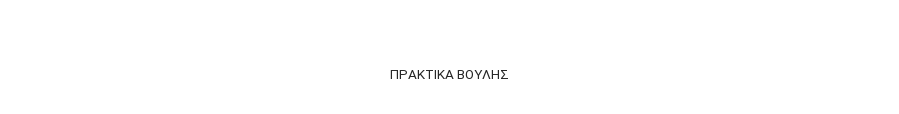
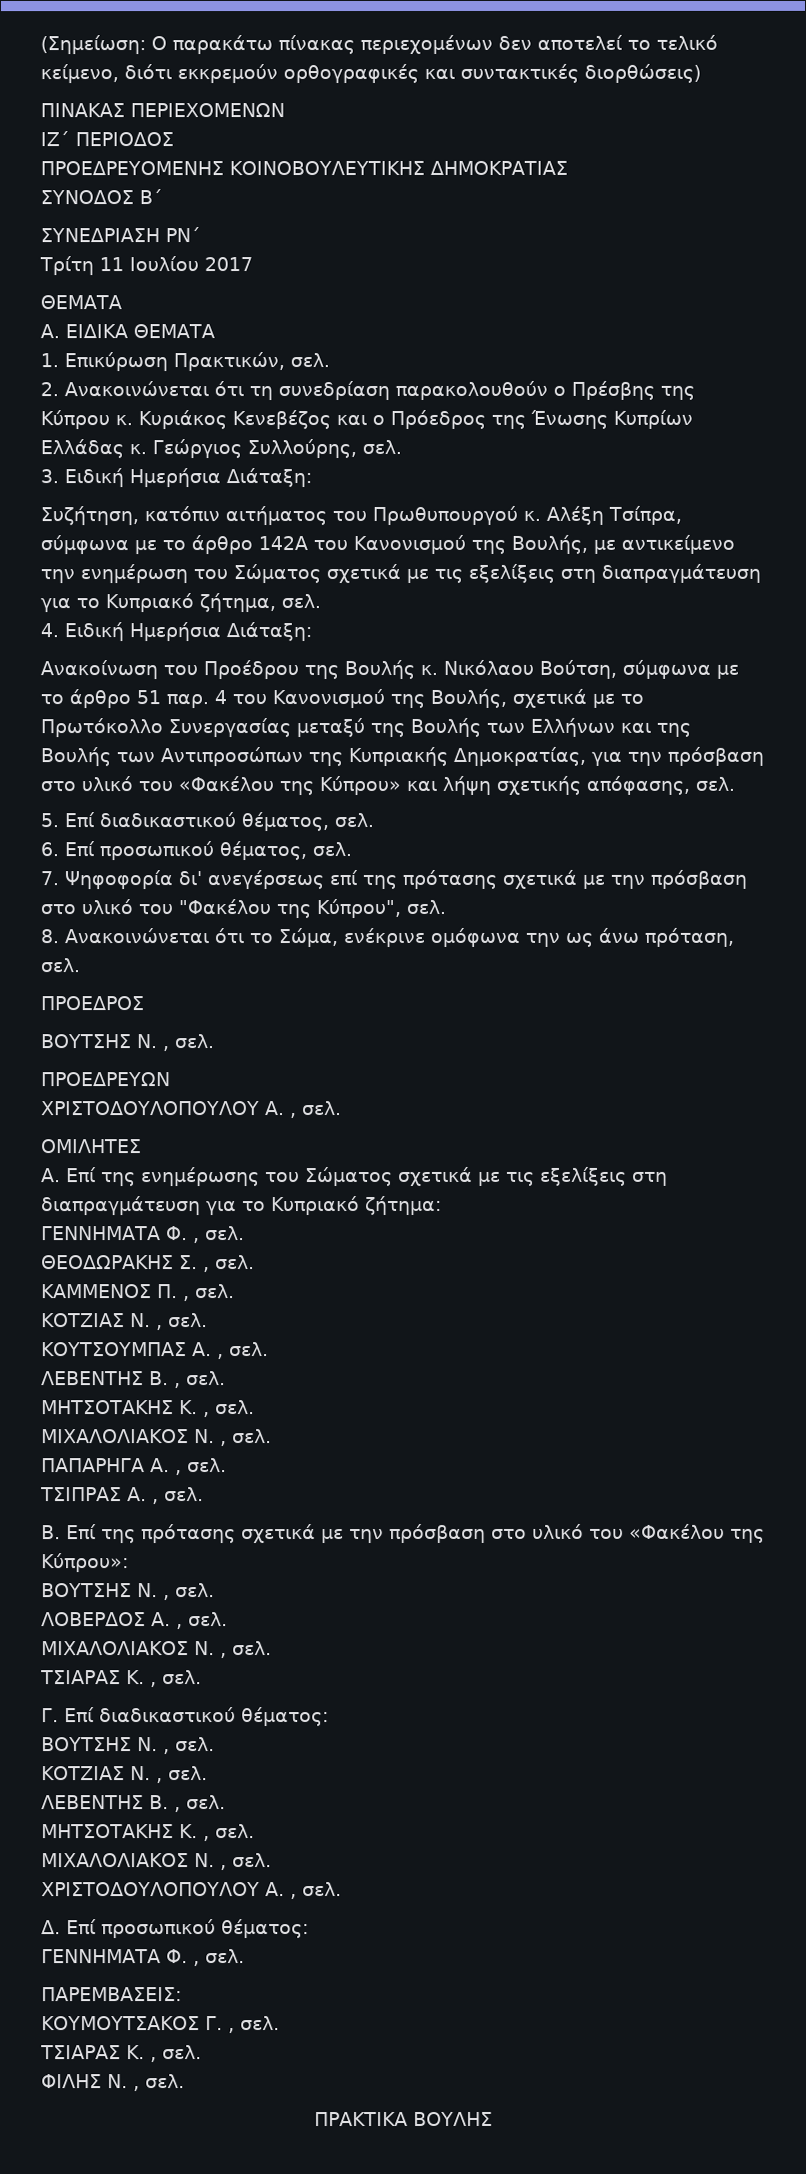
(389, 74) none -> [40,34,718,55] [40,63,701,84] [40,103,285,118] [40,131,174,147] [40,160,568,176] [40,189,163,205] [40,227,201,243] [39,256,253,276] [40,295,122,310] [40,324,215,339] [40,352,330,372] [40,380,695,401] [40,409,693,430] [40,439,402,459] [40,468,312,488] [40,505,682,526] [40,534,735,555] [40,563,761,584] [40,593,321,613] [40,622,312,642] [40,659,739,680] [40,688,644,709] [40,717,691,738] [40,746,764,767] [40,775,735,796] [40,812,374,832] [40,841,352,861] [40,869,747,890] [40,899,446,919] [40,927,734,948] [40,958,80,973] [40,996,144,1011] [40,1034,214,1052] [40,1072,170,1087] [41,1101,342,1119] [41,1139,142,1154] [41,1166,668,1187] [41,1195,442,1216] [41,1226,245,1244] [41,1255,255,1273] [41,1284,235,1302] [41,1313,208,1331] [41,1342,269,1360] [41,1371,226,1389] [41,1400,255,1418] [41,1429,272,1447] [41,1458,227,1476] [40,1487,204,1505] [41,1523,765,1544] [41,1553,129,1573] [41,1583,215,1601] [41,1612,228,1630] [41,1641,272,1659] [40,1670,202,1688] [41,1707,329,1727] [41,1737,215,1755] [41,1766,208,1784] [41,1795,226,1813] [41,1824,255,1842] [41,1853,272,1871] [41,1882,342,1900] [41,1919,309,1939] [41,1949,245,1967] [41,1987,182,2002] [41,2016,280,2034] [40,2045,202,2063] [41,2074,185,2092] (Σημείωση: Ο παρακάτω πίνακας περιεχομένων δεν αποτελεί το τελικό κείμενο, διότι εκκρεμούν ορθογραφικές και συντακτικές διορθώσεις) // ΠΙΝΑΚΑΣ ΠΕΡΙΕΧΟΜΕΝΩΝ // ΙΖ΄ ΠΕΡΙΟΔΟΣ // ΠΡΟΕΔΡΕΥΟΜΕΝΗΣ ΚΟΙΝΟΒΟΥΛΕΥΤΙΚΗΣ ΔΗΜΟΚΡΑΤΙΑΣ // ΣΥΝΟΔΟΣ Β΄ // ΣΥΝΕΔΡΙΑΣΗ ΡΝ΄ // Τρίτη 11 Ιουλίου 2017 // ΘΕΜΑΤΑ // Α. ΕΙΔΙΚΑ ΘΕΜΑΤΑ // 1. Επικύρωση Πρακτικών, σελ. // 2. Ανακοινώνεται ότι τη συνεδρίαση παρακολουθούν ο Πρέσβης της Κύπρου κ. Κυριάκος Κενεβέζος και ο Πρόεδρος της Ένωσης Κυπρίων Ελλάδας κ. Γεώργιος Συλλούρης, σελ. // 3. Ειδική Ημερήσια Διάταξη: // Συζήτηση, κατόπιν αιτήματος του Πρωθυπουργού κ. Αλέξη Τσίπρα, σύμφωνα με το άρθρο 142Α του Κανονισμού της Βουλής, με αντικείμενο την ενημέρωση του Σώματος σχετικά με τις εξελίξεις στη διαπραγμάτευση για το Κυπριακό ζήτημα, σελ. // 4. Ειδική Ημερήσια Διάταξη: // Ανακοίνωση του Προέδρου της Βουλής κ. Νικόλαου Βούτση, σύμφωνα με το άρθρο 51 παρ. 4 του Κανονισμού της Βουλής, σχετικά με το Πρωτόκολλο Συνεργασίας μεταξύ της Βουλής των Ελλήνων και της Βουλής των Αντιπροσώπων της Κυπριακής Δημοκρατίας, για την πρόσβαση στο υλικό του «Φακέλου της Κύπρου» και λήψη σχετικής απόφασης, σελ. // 5. Επί διαδικαστικού θέματος, σελ. // 6. Επί προσωπικού θέματος, σελ. // 7. Ψηφοφορία δι' ανεγέρσεως επί της πρότασης σχετικά με την πρόσβαση στο υλικό του "Φακέλου της Κύπρου", σελ. // 8. Ανακοινώνεται ότι το Σώμα, ενέκρινε ομόφωνα την ως άνω πρόταση, σελ. // ΠΡΟΕΔΡΟΣ // ΒΟΥΤΣΗΣ Ν. , σελ. // ΠΡΟΕΔΡΕΥΩΝ // ΧΡΙΣΤΟΔΟΥΛΟΠΟΥΛΟΥ Α. , σελ. // ΟΜΙΛΗΤΕΣ // Α. Επί της ενημέρωσης του Σώματος σχετικά με τις εξελίξεις στη διαπραγμάτευση για το Κυπριακό ζήτημα: // ΓΕΝΝΗΜΑΤΑ Φ. , σελ. // ΘΕΟΔΩΡΑΚΗΣ Σ. , σελ. // ΚΑΜΜΕΝΟΣ Π. , σελ. // ΚΟΤΖΙΑΣ Ν. , σελ. // ΚΟΥΤΣΟΥΜΠΑΣ Α. , σελ. // ΛΕΒΕΝΤΗΣ Β. , σελ. // ΜΗΤΣΟΤΑΚΗΣ Κ. , σελ. // ΜΙΧΑΛΟΛΙΑΚΟΣ Ν. , σελ. // ΠΑΠΑΡΗΓΑ Α. , σελ. // ΤΣΙΠΡΑΣ Α. , σελ. // Β. Επί της πρότασης σχετικά με την πρόσβαση στο υλικό του «Φακέλου της Κύπρου»: // ΒΟΥΤΣΗΣ Ν. , σελ. // ΛΟΒΕΡΔΟΣ Α. , σελ. // ΜΙΧΑΛΟΛΙΑΚΟΣ Ν. , σελ. // ΤΣΙΑΡΑΣ Κ. , σελ. // Γ. Επί διαδικαστικού θέματος: // ΒΟΥΤΣΗΣ Ν. , σελ. // ΚΟΤΖΙΑΣ Ν. , σελ. // ΛΕΒΕΝΤΗΣ Β. , σελ. // ΜΗΤΣΟΤΑΚΗΣ Κ. , σελ. // ΜΙΧΑΛΟΛΙΑΚΟΣ Ν. , σελ. // ΧΡΙΣΤΟΔΟΥΛΟΠΟΥΛΟΥ Α. , σελ. // Δ. Επί προσωπικού θέματος: // ΓΕΝΝΗΜΑΤΑ Φ. , σελ. // ΠΑΡΕΜΒΑΣΕΙΣ: // ΚΟΥΜΟΥΤΣΑΚΟΣ Γ. , σελ. // ΤΣΙΑΡΑΣ Κ. , σελ. // ΦΙΛΗΣ Ν. , σελ. //

